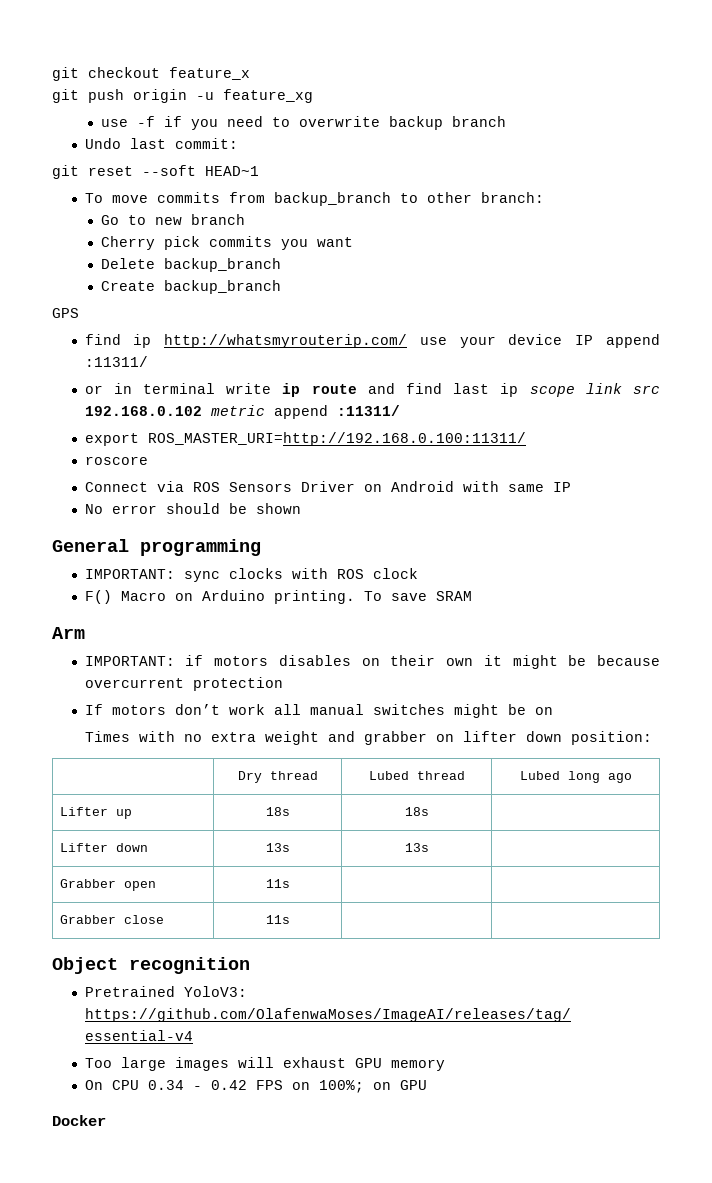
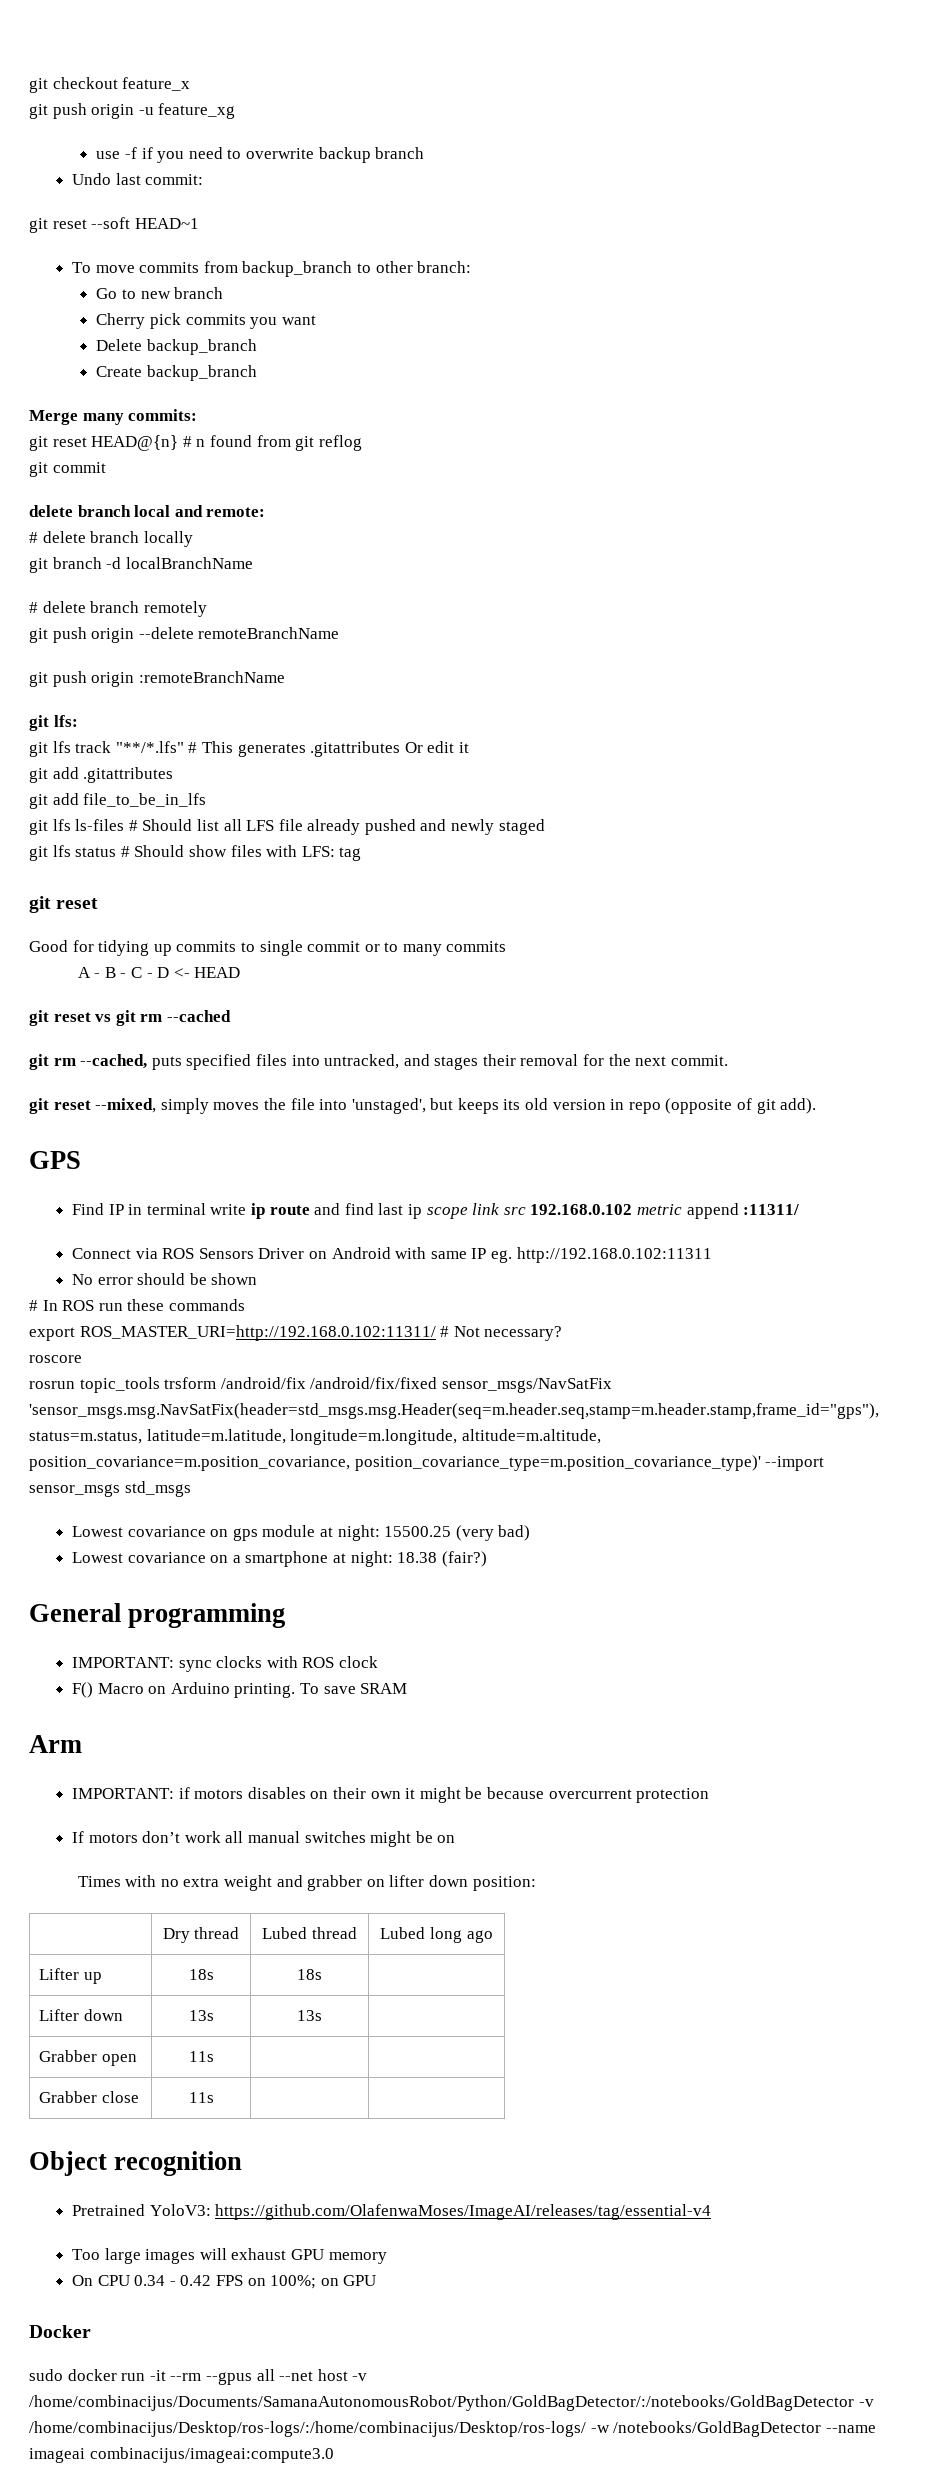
[52,308,79,318] [84,334,660,348] [84,356,148,367] [84,385,103,394] GPS // find ip http://whatsmyrouterip.com/ use your device IP append :11311/ // or -> [29,409,198,425] [29,435,362,451] [29,462,106,477] [29,505,266,517] [29,531,193,547] [29,557,253,573] [29,601,207,617] [29,627,340,643] [29,671,285,687] [29,715,78,731] [29,741,469,757] [29,767,174,783] [29,793,207,809] [29,819,545,835] [29,845,362,861] [29,896,99,913] [29,940,507,956] [77,967,241,978] [29,1010,231,1026] [29,1054,728,1070] [29,1098,817,1114] [29,1151,81,1169] [72,1203,124,1215] Merge many commits: // git reset HEAD@{n} # n found from git reflog // git commit // delete branch local and remote: // # delete branch locally // git branch -d localBranchName // # delete branch remotely // git push origin --delete remoteBranchName // git push origin :remoteBranchName // git lfs: // git lfs track "**/*.lfs" # This generates .gitattributes Or edit it // git add .gitattributes // git add file_to_be_in_lfs // git lfs ls-files # Should list all LFS file already pushed and newly staged // git lfs status # Should show files with LFS: tag // git reset // Good for tidying up commits to single commit or to many commits // A - B - C - D <- HEAD // git reset vs git rm --cached // git rm --cached, puts specified files into untracked, and stages their removal for the next commit. // git reset --mixed, simply moves the file into 'unstaged', but keeps its old version in repo (opposite of git add). // GPS // Find IP
[84,432,526,446] [84,456,148,465] // export ROS_MASTER_URI=http://192.168.0.100:11311/ // roscore -> (800, 1209) none
(571, 487) none -> [490,1247,712,1263] eg. http://192.168.0.102:11311
(301, 508) none -> [29,1299,245,1311] [29,1325,563,1341] [29,1355,82,1363] [29,1377,612,1393] [29,1403,879,1419] [29,1429,601,1445] [29,1455,825,1471] [29,1481,191,1497] [72,1525,531,1541] [72,1551,487,1567] // # In ROS run these commands // export ROS_MASTER_URI=http://192.168.0.102:11311/ # Not necessary? // roscore // rosrun topic_tools trsform /android/fix /android/fix/fixed sensor_msgs/NavSatFix 'sensor_msgs.msg.NavSatFix(header=std_msgs.msg.Header(seq=m.header.seq,stamp=m.header.stamp,frame_id="gps"), status=m.status, latitude=m.latitude, longitude=m.longitude, altitude=m.altitude, position_covariance=m.position_covariance, position_covariance_type=m.position_covariance_type)' --import sensor_msgs std_msgs // Lowest covariance on gps module at night: 15500.25 (very bad) // Lowest covariance on a smartphone at night: 18.38 (fair?)
(106, 1120) none -> [29,2369,368,2385] [29,2395,874,2411] [29,2421,876,2437] [29,2447,334,2463] // sudo docker run -it --rm --gpus all --net host -v /home/combinacijus/Documents/SamanaAutonomousRobot/Python/GoldBagDetector/:/notebooks/GoldBagDetector -v /home/combinacijus/Desktop/ros-logs/:/home/combinacijus/Desktop/ros-logs/ -w /notebooks/GoldBagDetector --name imageai combinacijus/imageai:compute3.0

